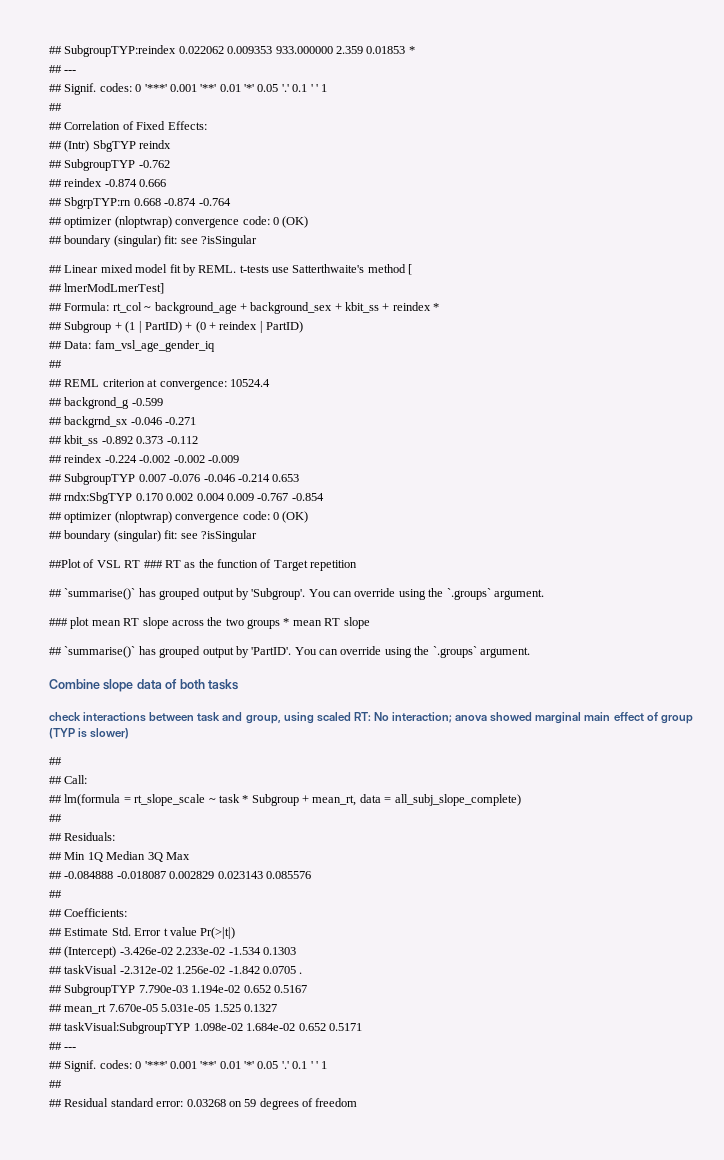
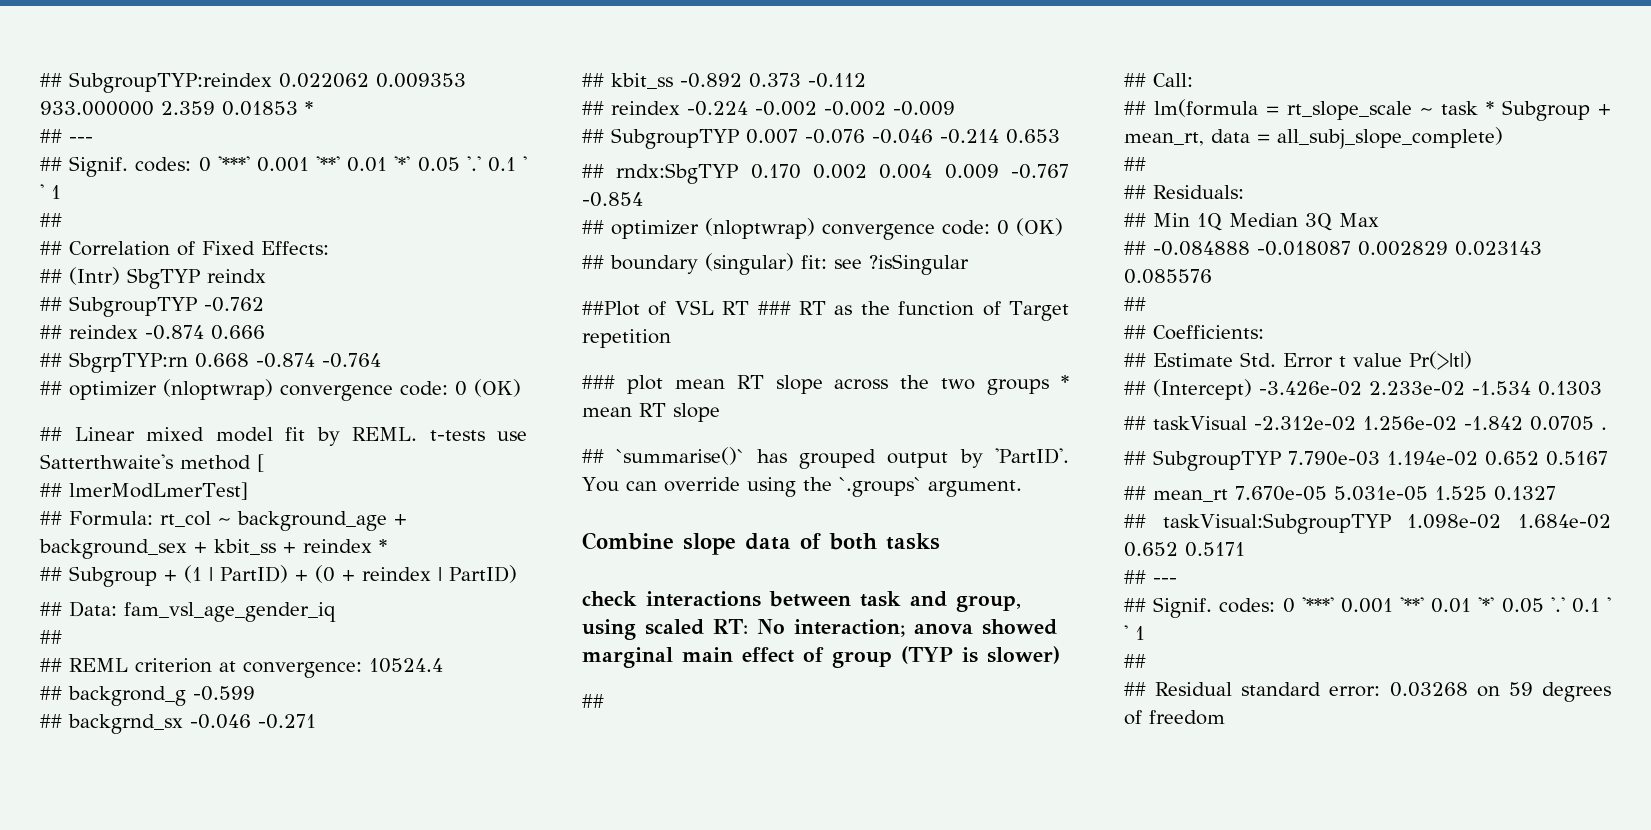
[49,235,257,247] // ## boundary (singular) fit: see ?isSingular -> (521, 388) none
[49,588,544,600] // ## `summarise()` has grouped output by 'Subgroup'. You can override using the `.groups` argument. -> (671, 338) none

